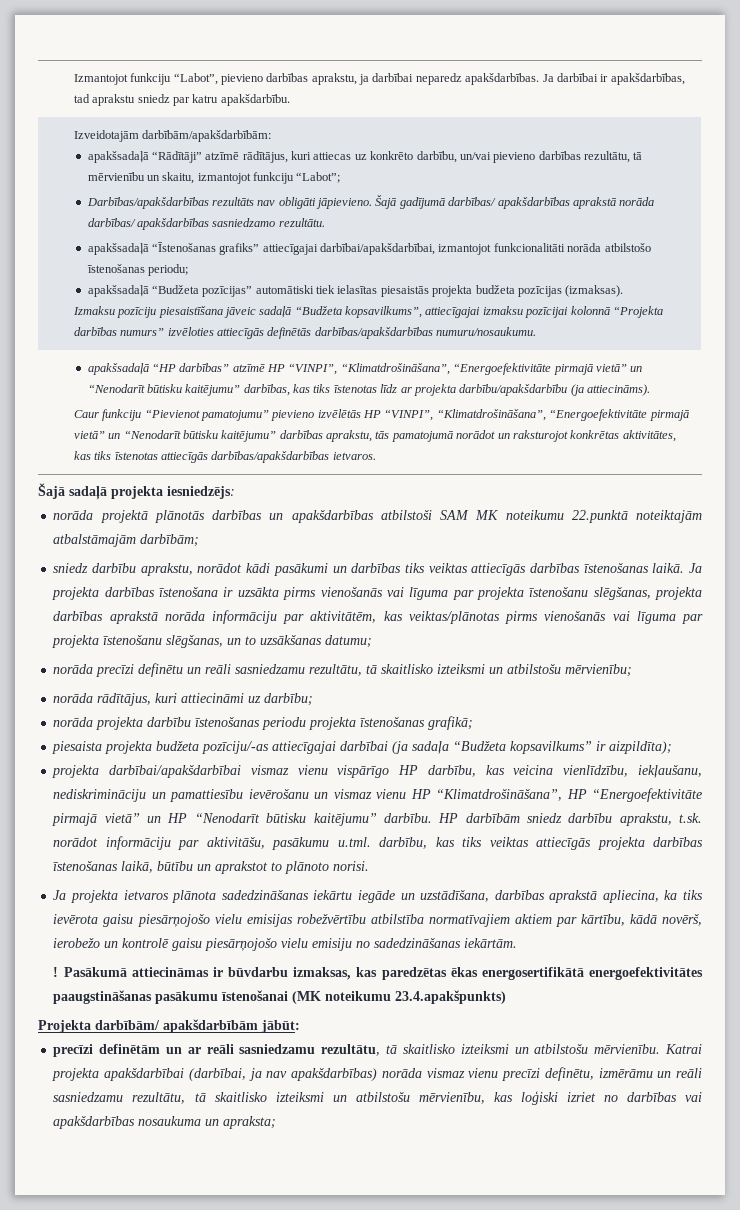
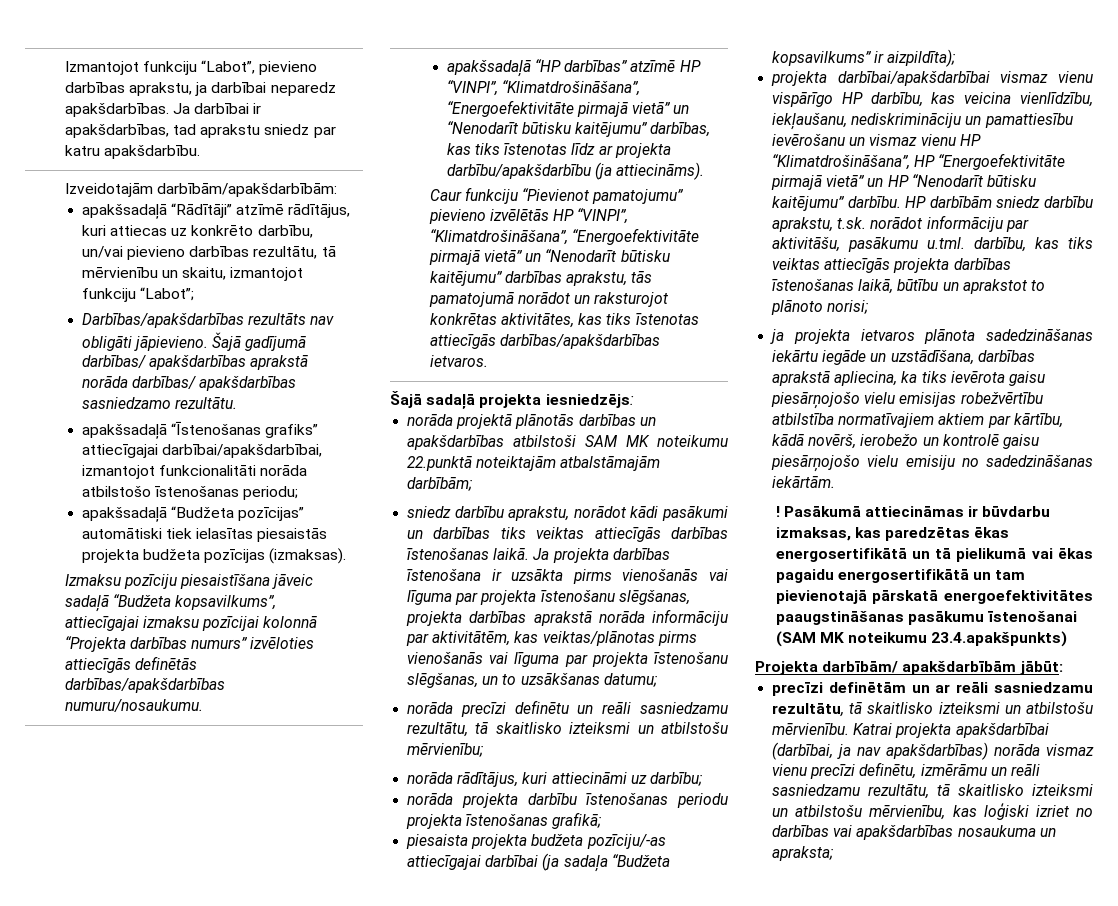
[333,861,370,871] [53,890,67,900] norisi. // Ja -> [827,300,869,314] [770,329,785,344] norisi; // ja
(584, 973) none -> [911,548,1093,562] [775,569,1026,583] [775,590,939,604] un tā pielikumā vai ēkas pagaidu energosertifikātā un tam pievienotajā pārskatā
[292,991,322,1004] (MK -> [775,631,844,647] (SAM MK

